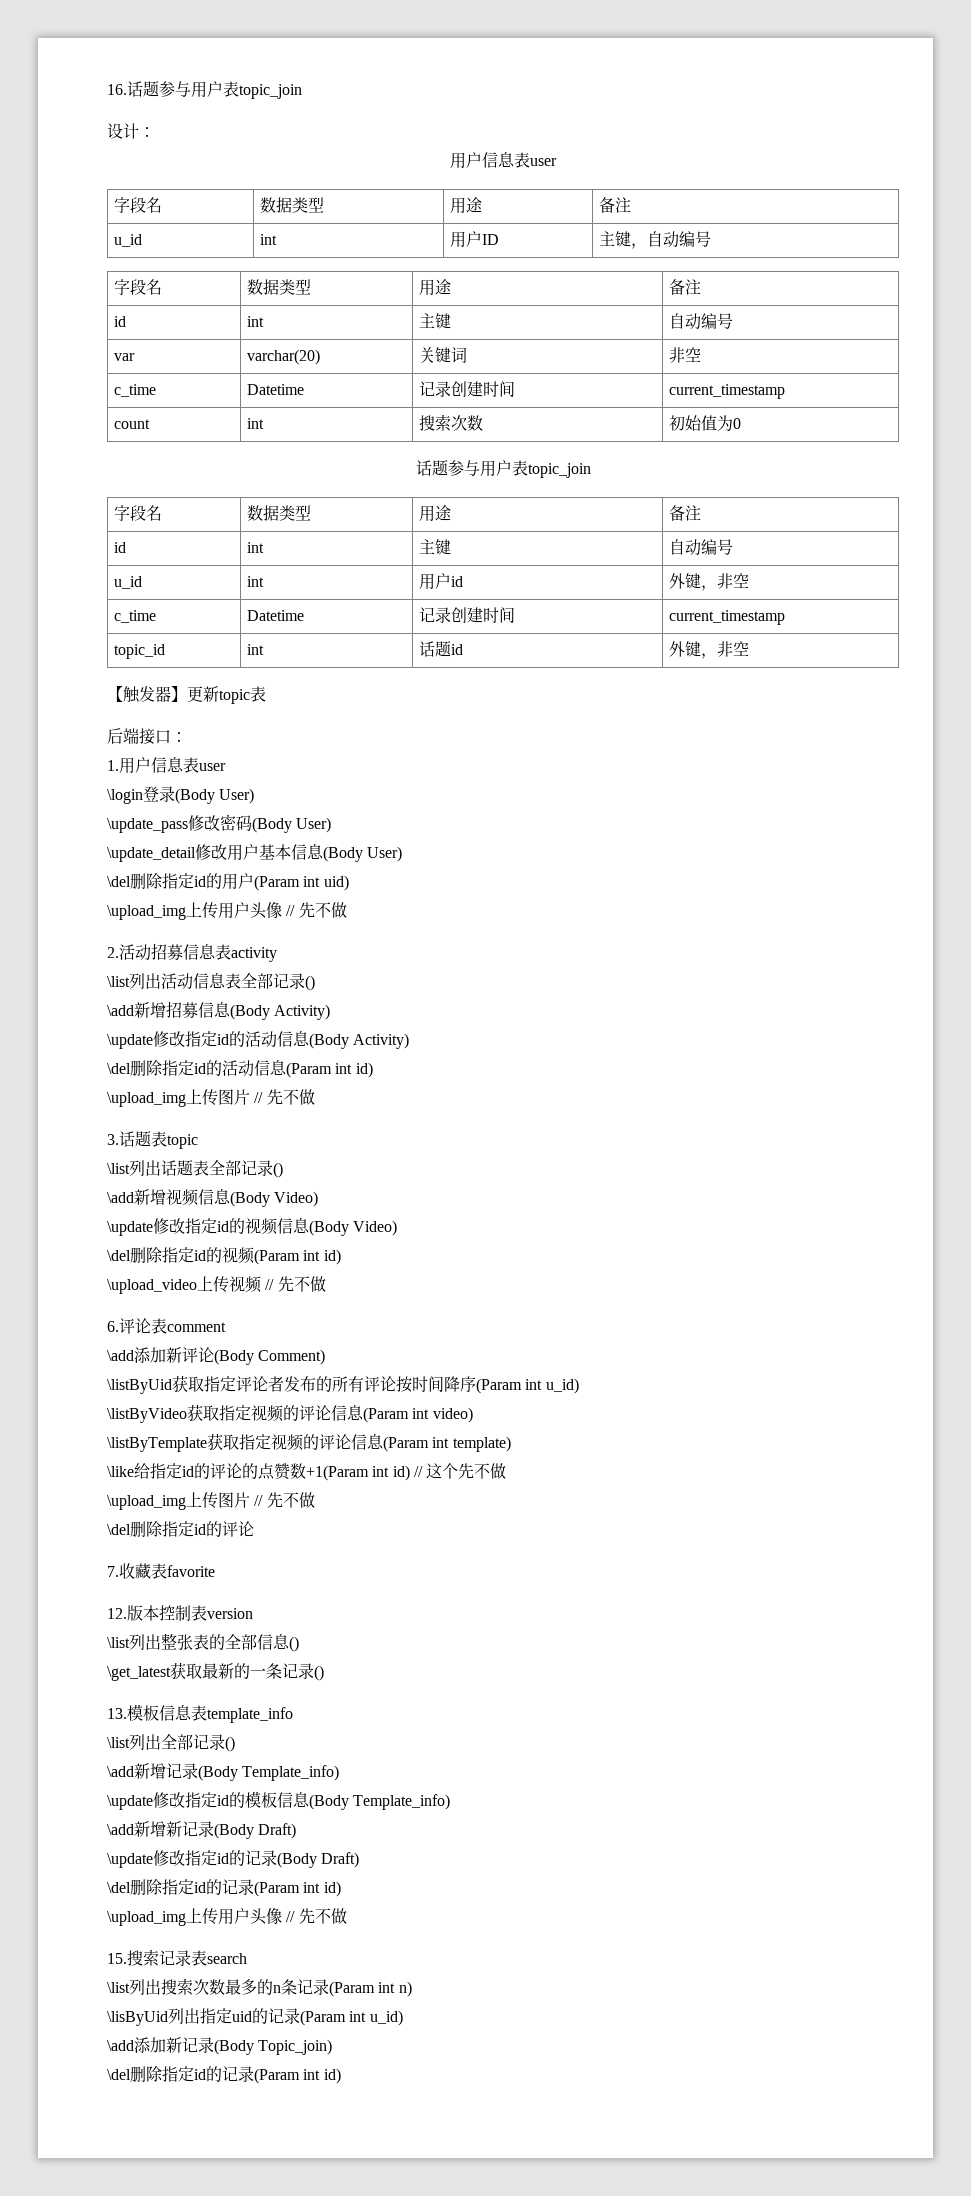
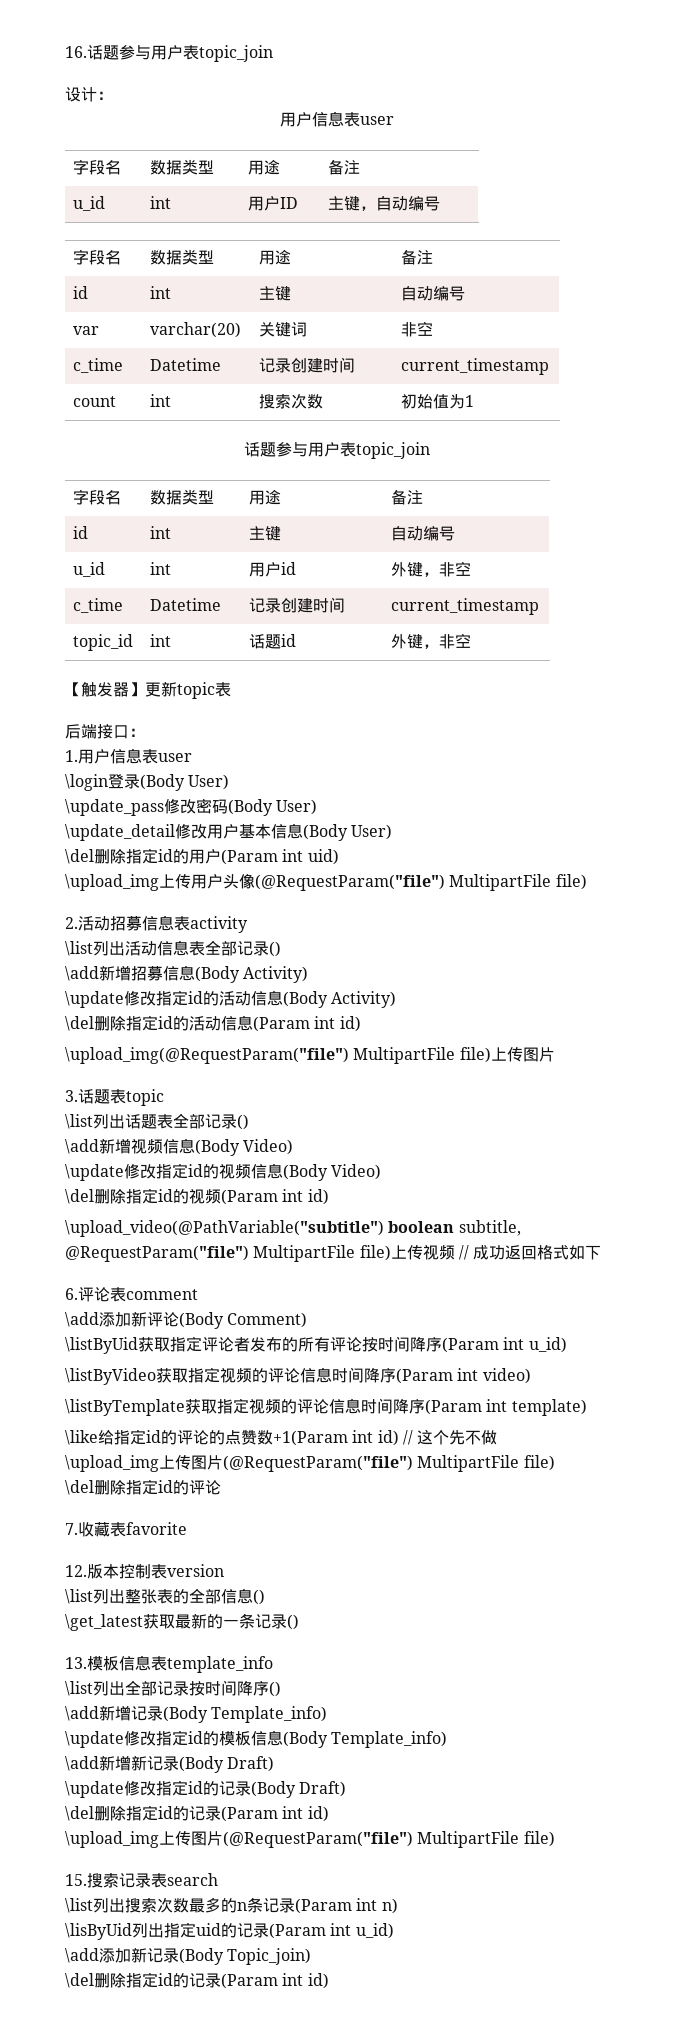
[733,418,742,429] 0 -> [465,395,475,407] 1
[286,902,347,918] // 先不做 -> [255,874,587,891] (@RequestParam("file") MultipartFile file)
[107,1089,315,1107] \upload_img上传图片 // 先不做 -> [65,1047,555,1064] \upload_img(@RequestParam("file") MultipartFile file)上传图片
[107,1276,326,1294] \upload_video上传视频 // 先不做 -> [65,1220,521,1237] [65,1244,602,1262] \upload_video(@PathVariable("subtitle") boolean subtitle, @RequestParam("file") MultipartFile file)上传视频 // 成功返回格式如下
(364, 1412) none -> [332,1367,396,1383] 时间降序
(384, 1441) none -> [361,1398,425,1414] 时间降序
[254,1492,315,1508] // 先不做 -> [223,1455,555,1472] (@RequestParam("file") MultipartFile file)
(225, 1742) none -> [189,1680,269,1696] 按时间降序
[218,1908,347,1925] 用户头像 // 先不做 -> [191,1831,555,1848] 图片(@RequestParam("file") MultipartFile file)

